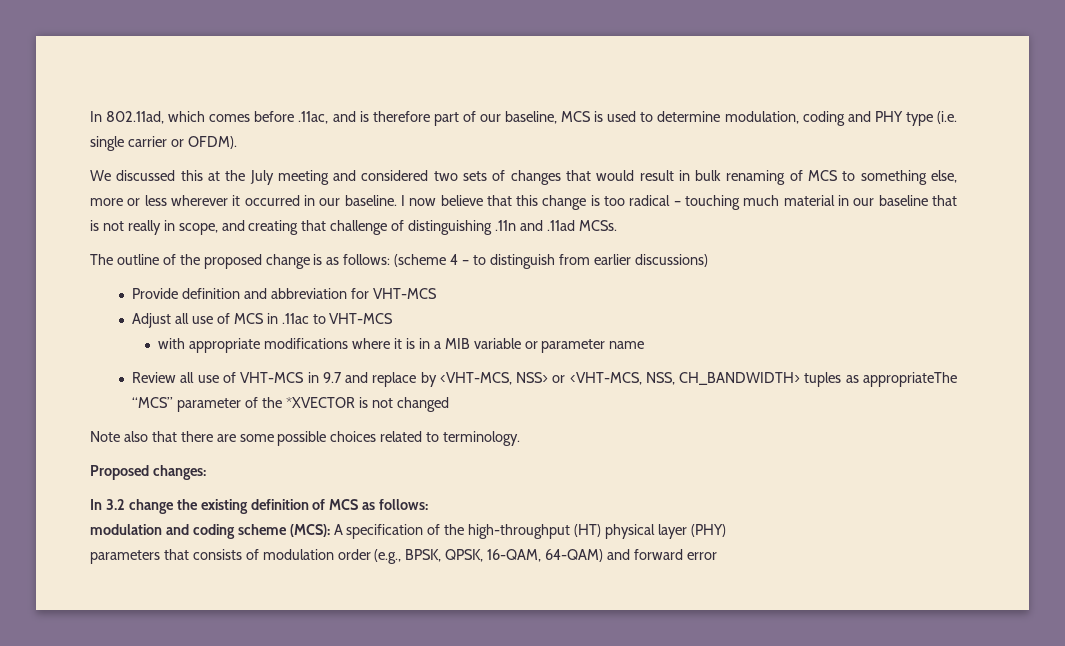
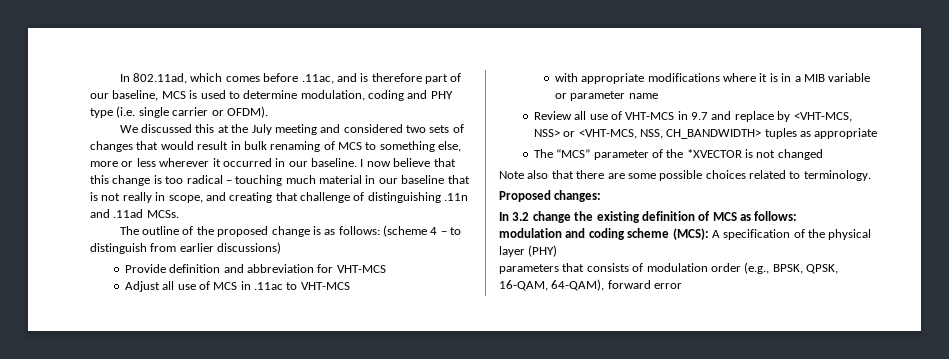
[863,372,958,387] appropriateThe -> [814,128,878,139] [533,149,553,158] appropriate // The
[468,524,602,539] high-throughput (HT) -> (825, 233) none
[545,549,631,562] 64-QAM) and -> [551,279,605,291] 64-QAM),

